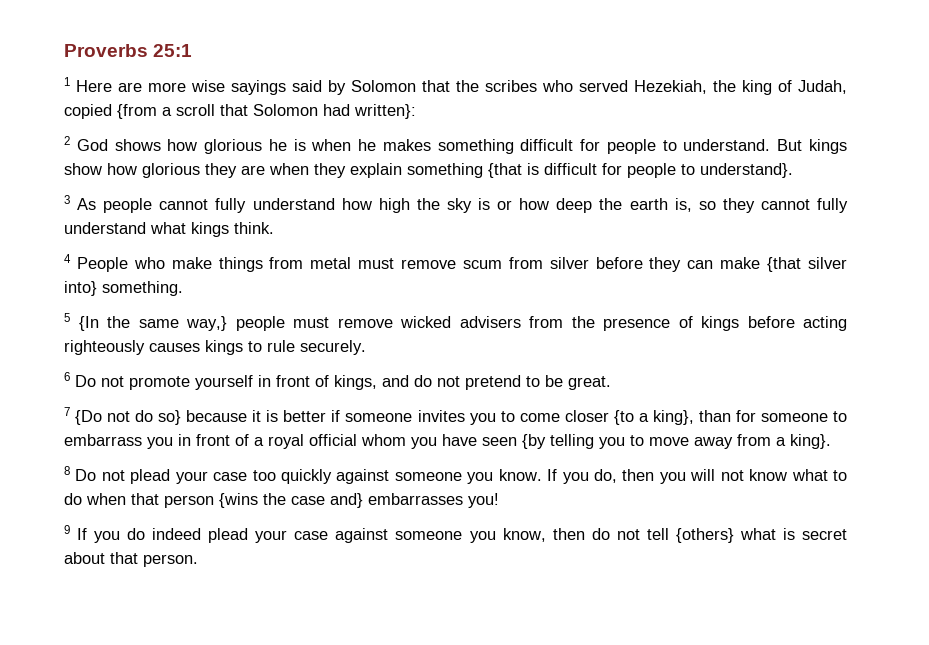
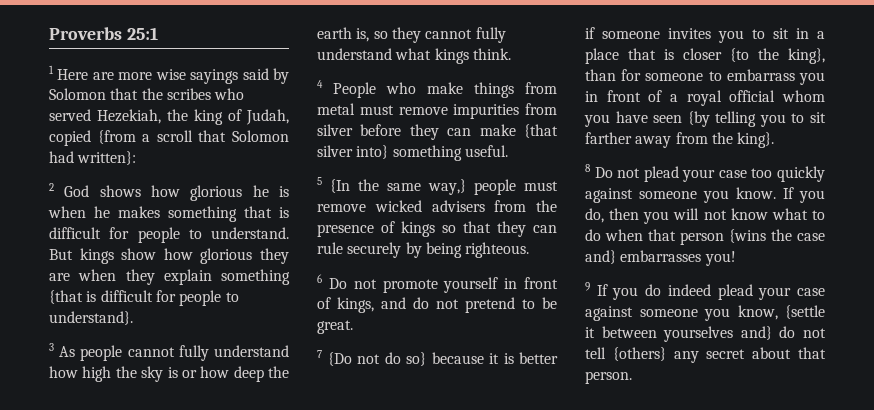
(514, 146) none -> [244,206,289,218] that is
[462,260,502,269] scum -> [453,104,520,119] impurities
[102,281,183,296] something. -> [392,145,508,161] something useful.
[747,316,847,331] [64,340,366,355] before acting righteously causes kings to rule securely. -> [442,221,557,237] [317,242,530,258] so that they can rule securely by being righteous.
[519,413,560,422] come -> [773,28,825,39] [585,48,674,64] sit in a place that is
[638,413,649,422] a -> [758,48,779,60] the
[649,437,689,446] move -> [810,112,826,123] [585,132,632,144] sit farther
[776,437,786,446] a -> [711,132,733,144] the
[552,528,585,540] then -> [785,305,825,319] [585,326,772,342] {settle it between yourselves and}
[739,528,795,540] what is -> [673,351,699,363] any

